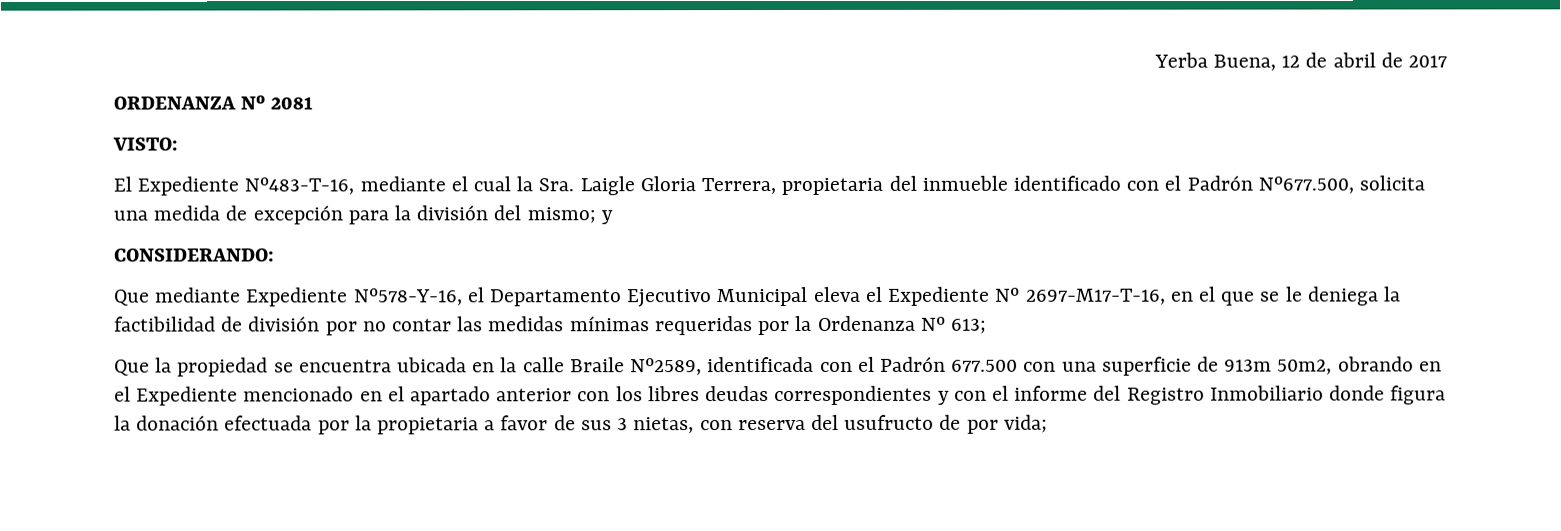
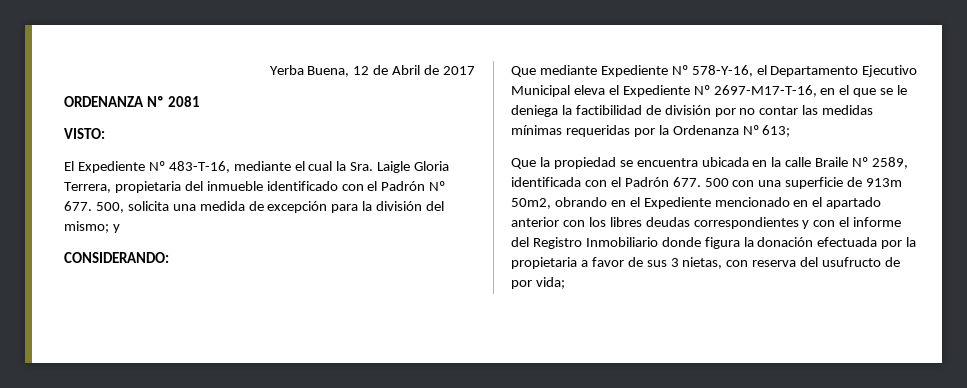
[1332,52,1376,68] abril -> [392,65,421,75] Abril
[244,177,355,195] Nº483-T-16, -> [148,161,230,173] Nº 483-T-16,
[1257,176,1354,194] Nº677.500, -> [429,181,446,191] [64,201,124,213] Nº 677. 500,
[353,288,463,306] Nº578-Y-16, -> [671,65,753,77] Nº 578-Y-16,
[630,358,703,376] Nº2589, -> [852,157,909,169] Nº 2589,
[951,359,1019,372] 677.500 -> [672,177,729,187] 677. 500

